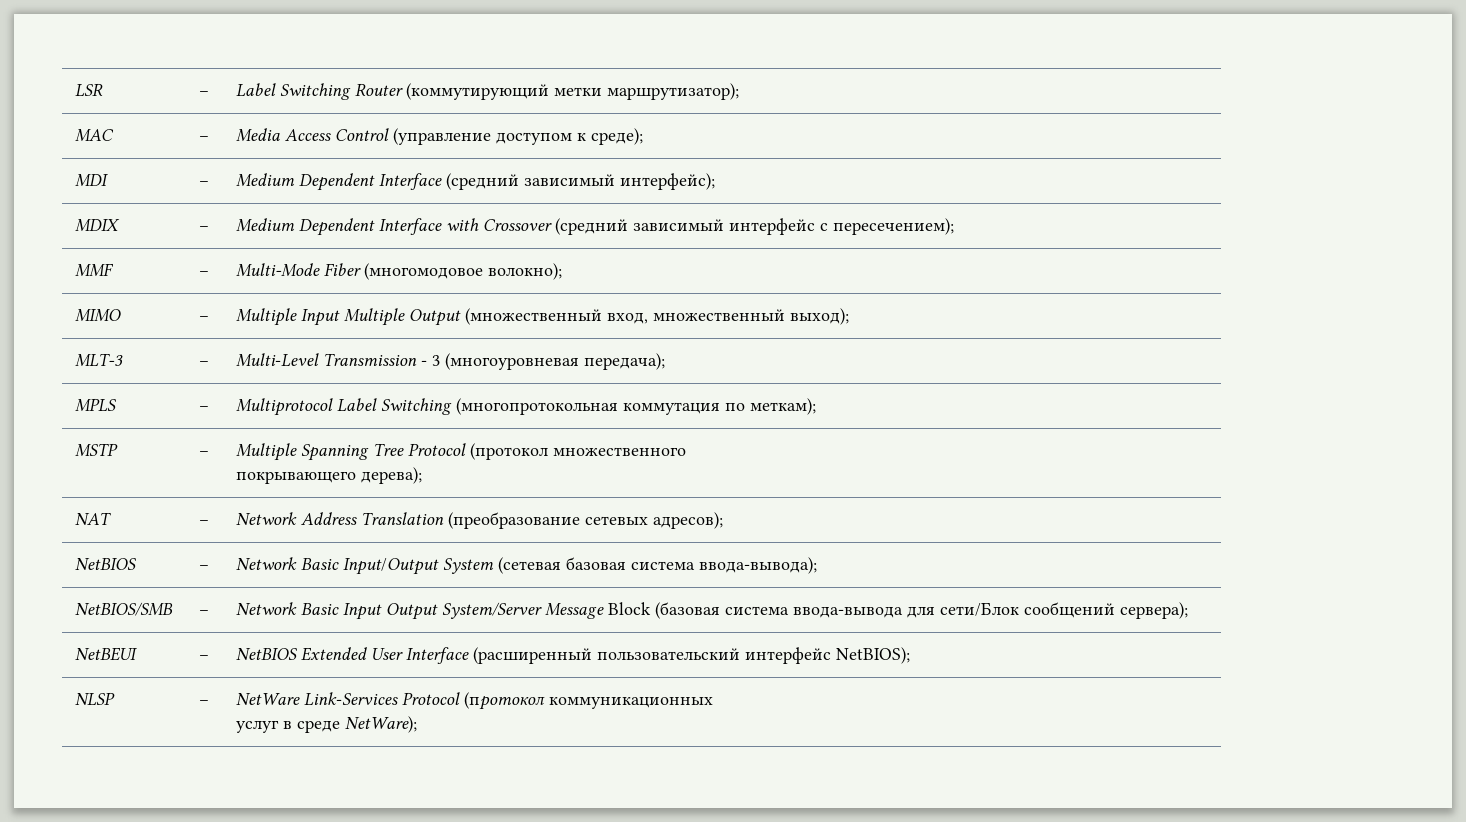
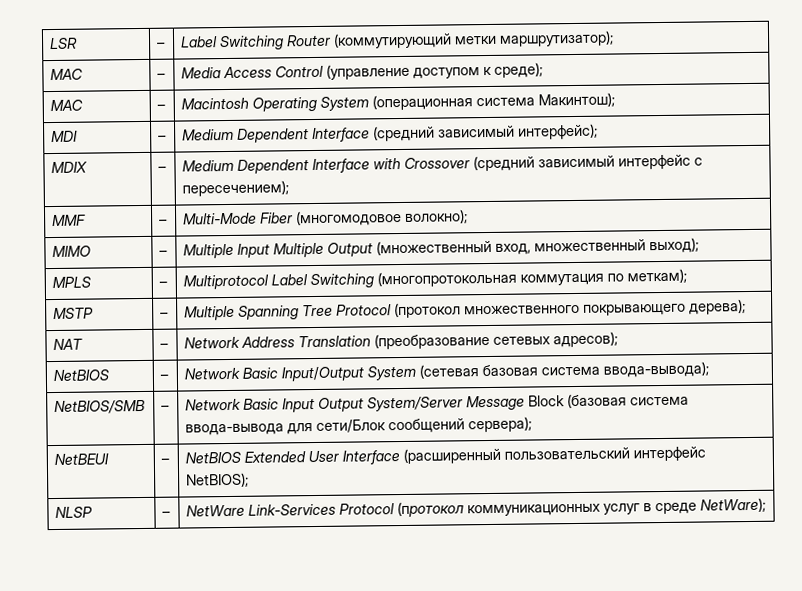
(644, 136) none -> [50,99,84,112] [157,104,167,110] [181,92,616,112] // MAC | – | Macintosh Operating System (операционная система Макинтош);
[75,353,124,367] [199,361,210,366] [236,353,666,370] // MLT-3 | – | Multi-Level Transmission - 3 (многоуровневая передача); -> (700, 245) none
(687, 451) // -> (581, 309) none
(714, 703) // -> (602, 510) none

